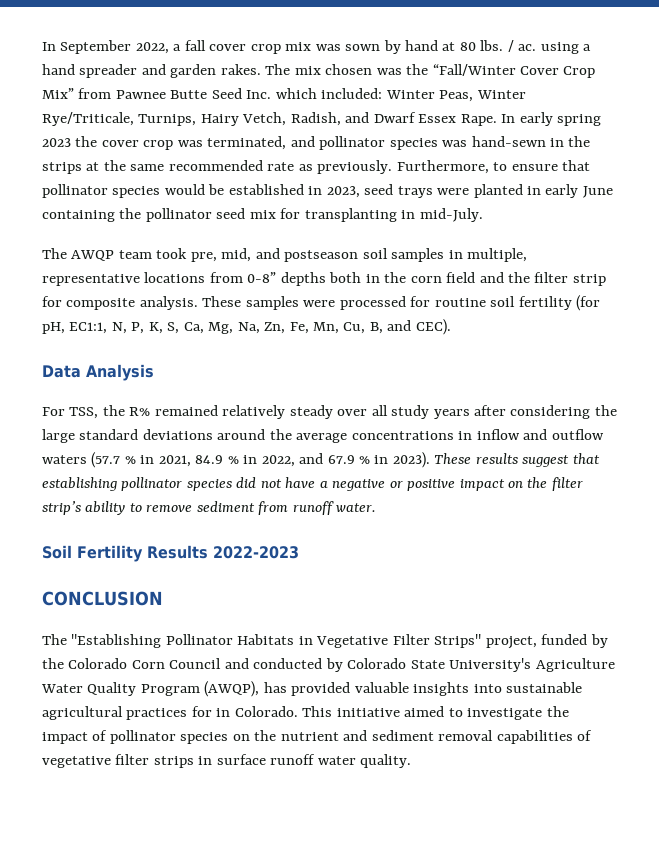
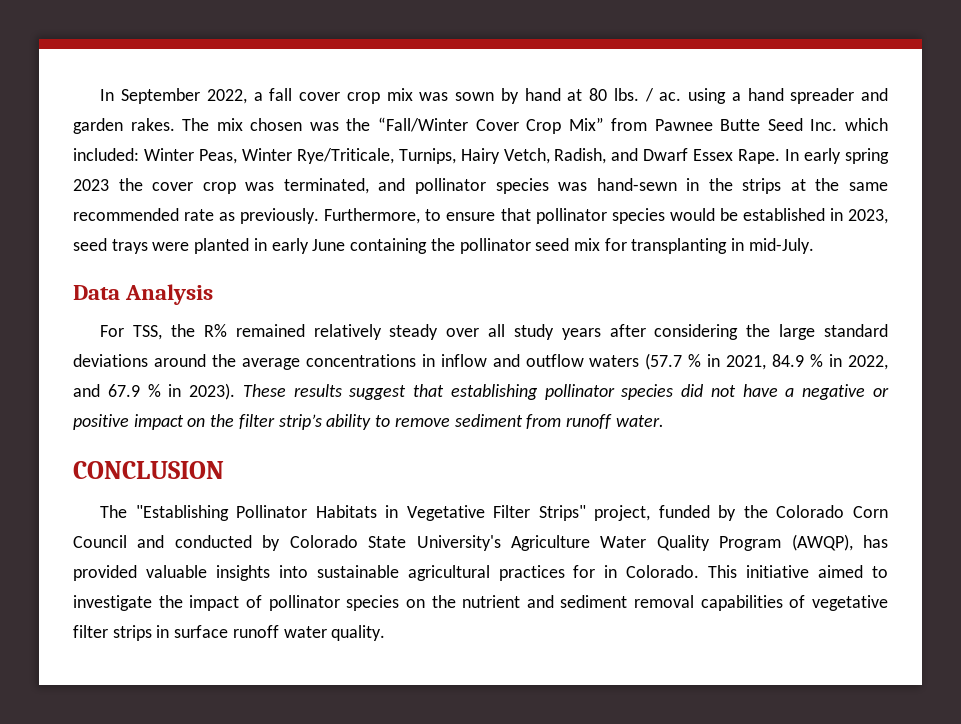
[42,248,528,262] [42,272,606,286] [42,295,601,311] [42,319,451,335] // The AWQP team took pre, mid, and postseason soil samples in multiple, representative locations from 0-8” depths both in the corn field and the filter strip for composite analysis. These samples were processed for routine soil fertility (for pH, EC1:1, N, P, K, S, Ca, Mg, Na, Zn, Fe, Mn, Cu, B, and CEC). -> (814, 246) none
[42,545,299,562] // Soil Fertility Results 2022-2023 -> (664, 421) none

